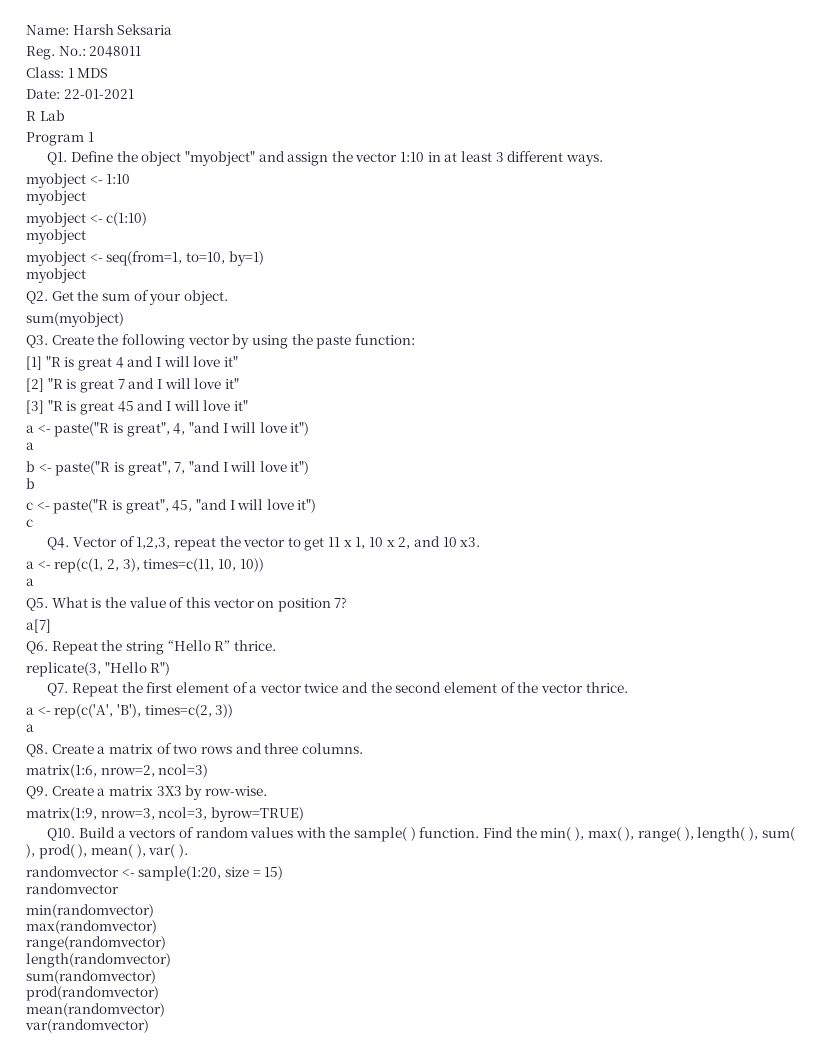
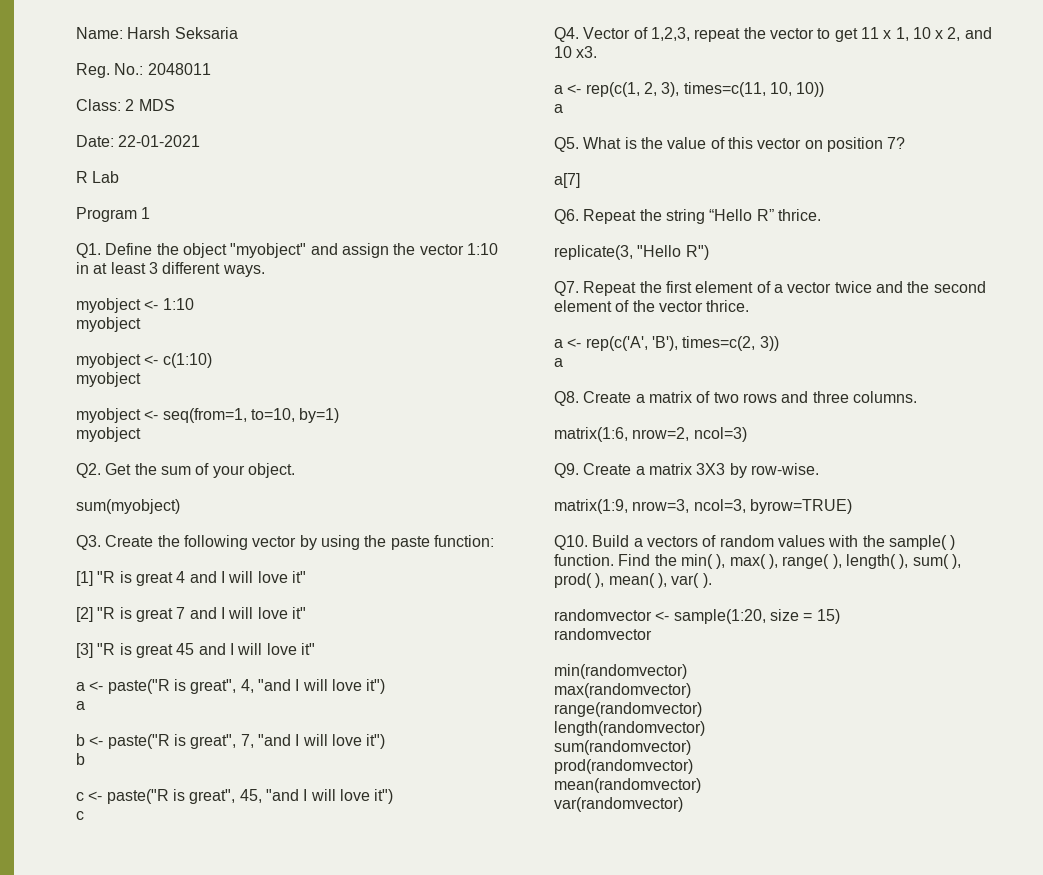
[67,68,74,78] 1 -> [125,99,135,111] 2

